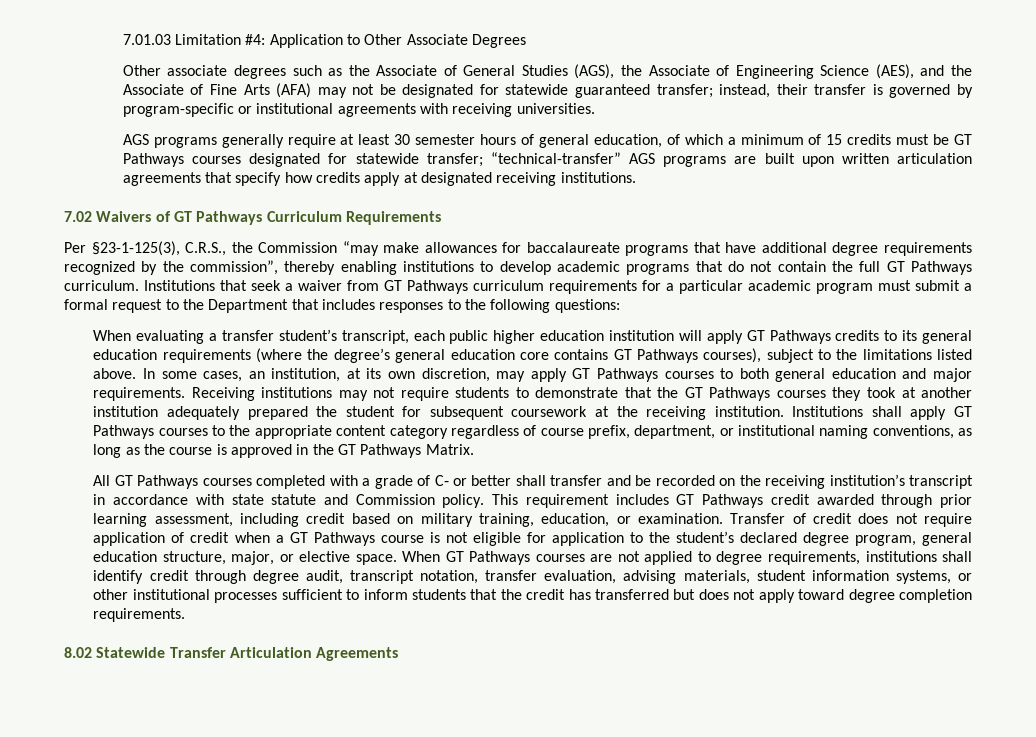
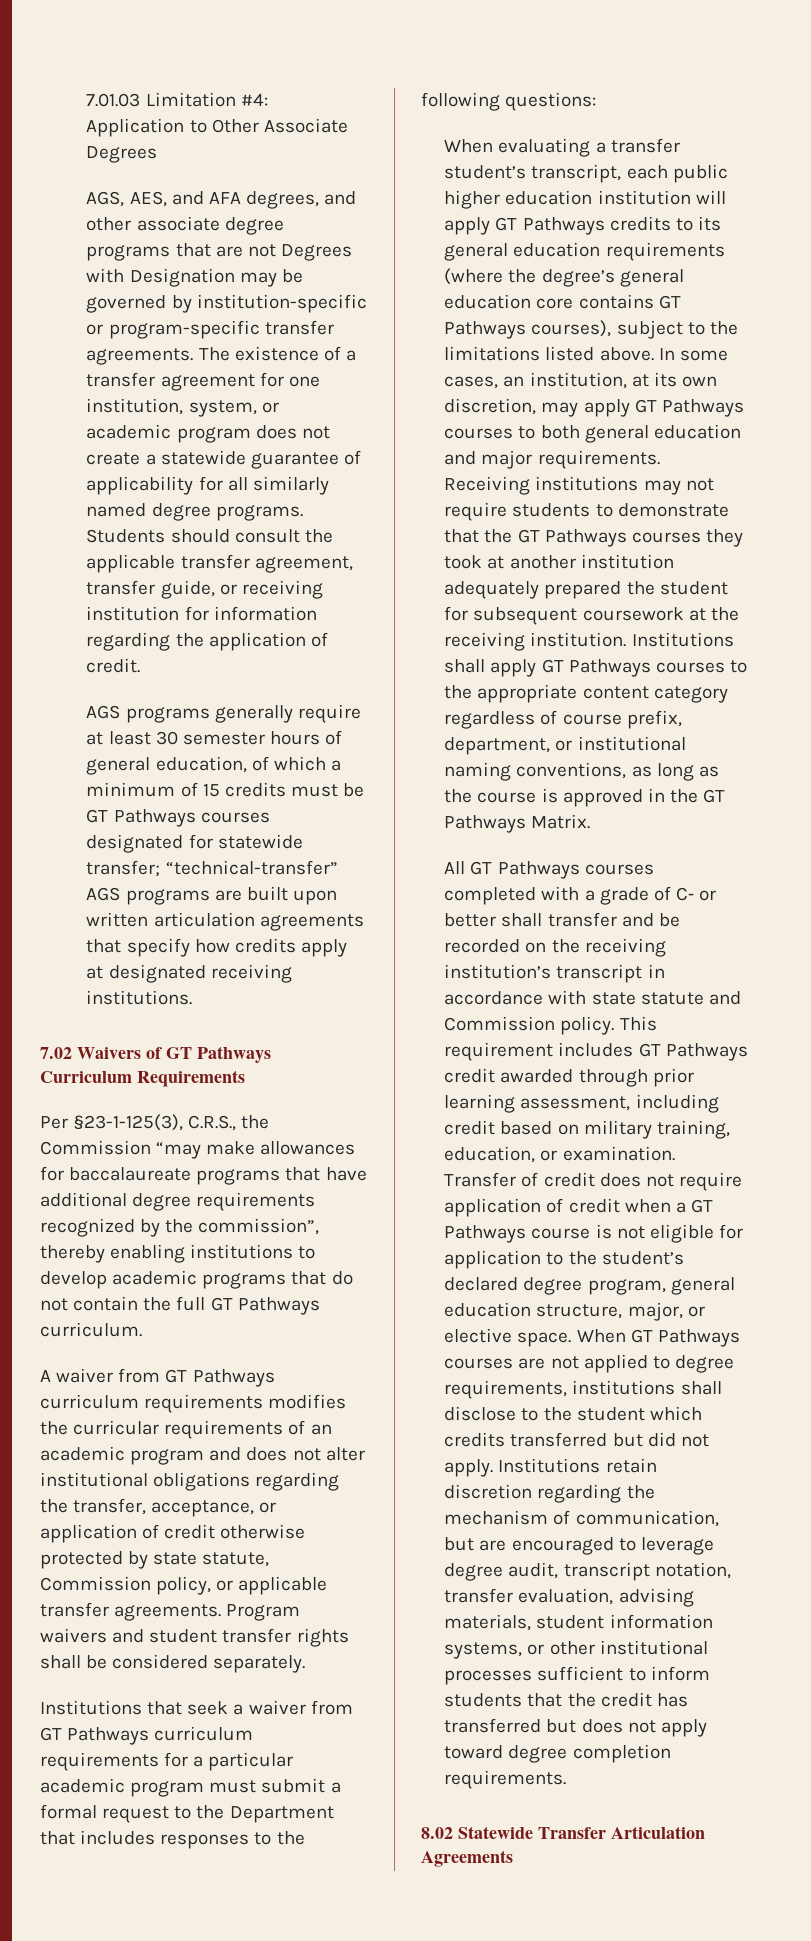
[122,64,973,79] [122,83,974,98] [122,103,595,117] Other associate degrees such as the Associate of General Studies (AGS), the Associate of Engineering Science (AES), and the Associate of Fine Arts (AFA) may not be designated for statewide guaranteed transfer; instead, their transfer is governed by program-specific or institutional agreements with receiving universities. -> [86,191,357,209] [86,216,284,235] [86,243,353,261] [86,268,303,287] [86,294,367,313] [86,320,334,339] [86,346,357,365] [86,372,320,391] [86,398,279,417] [86,424,330,443] [86,450,362,469] [86,476,329,495] [86,503,303,521] [86,529,333,543] [86,554,353,573] [86,580,323,599] [86,606,317,621] [86,632,328,651] [86,658,141,673] AGS, AES, and AFA degrees, and other associate degree programs that are not Degrees with Designation may be governed by institution-specific or program-specific transfer agreements. The existence of a transfer agreement for one institution, system, or academic program does not create a statewide guarantee of applicability for all similarly named degree programs. Students should consult the applicable transfer agreement, transfer guide, or receiving institution for information regarding the application of credit.
(139, 285) none -> [40,1368,275,1387] [40,1394,347,1413] [40,1420,332,1439] [40,1446,365,1465] [40,1472,340,1491] [40,1498,277,1517] [40,1524,306,1543] [40,1551,270,1569] [40,1576,328,1595] [40,1602,301,1621] [40,1628,349,1647] [40,1654,306,1673] // A waiver from GT Pathways curriculum requirements modifies the curricular requirements of an academic program and does not alter institutional obligations regarding the transfer, acceptance, or application of credit otherwise protected by state statute, Commission policy, or applicable transfer agreements. Program waivers and student transfer rights shall be considered separately. //
[93,570,246,584] identify credit through -> [444,1406,702,1421] [444,1432,709,1447] [444,1458,657,1477] [444,1484,655,1503] [444,1510,719,1527] [444,1537,714,1555] disclose to the student which credits transferred but did not apply. Institutions retain discretion regarding the mechanism of communication, but are encouraged to leverage

